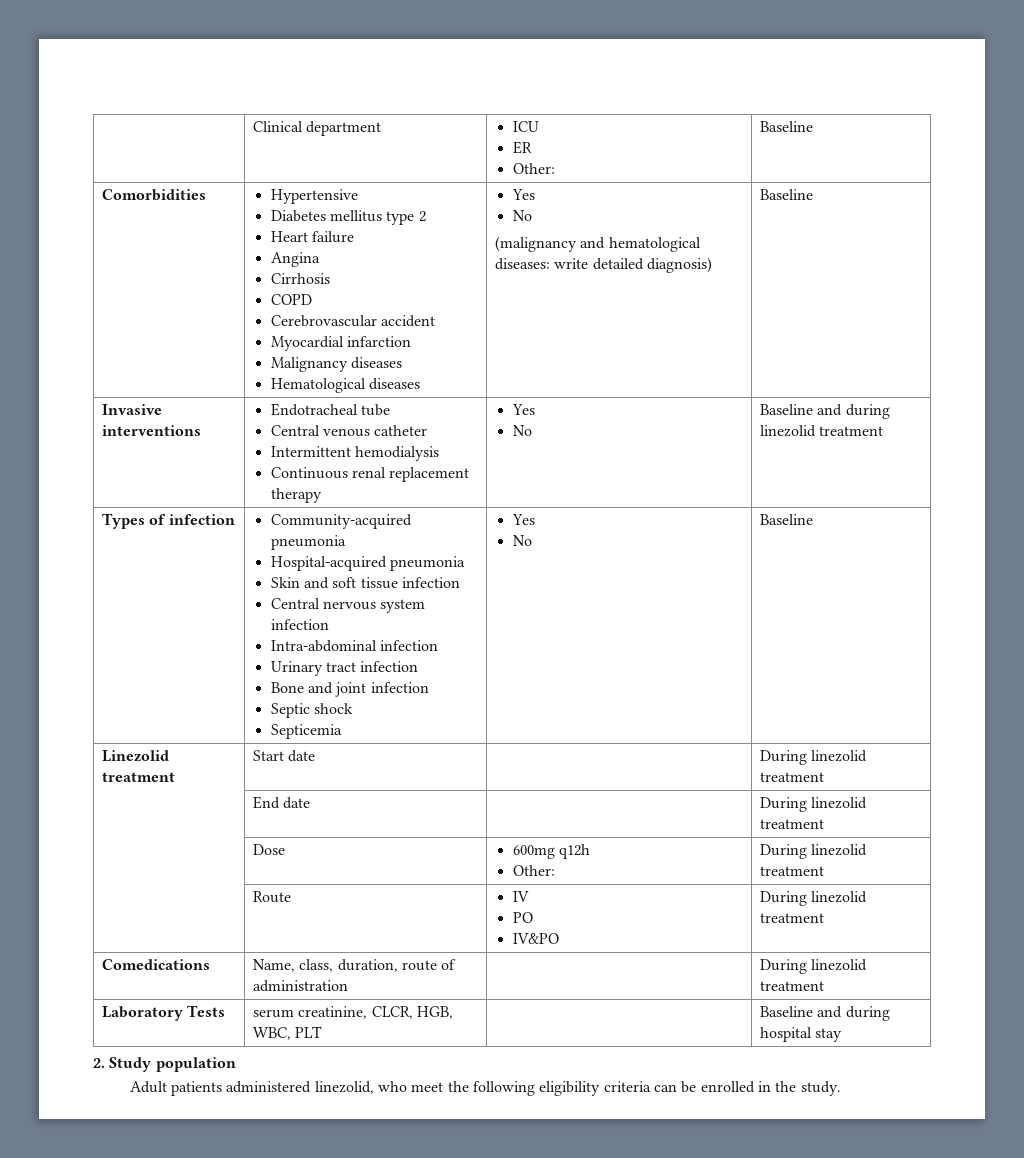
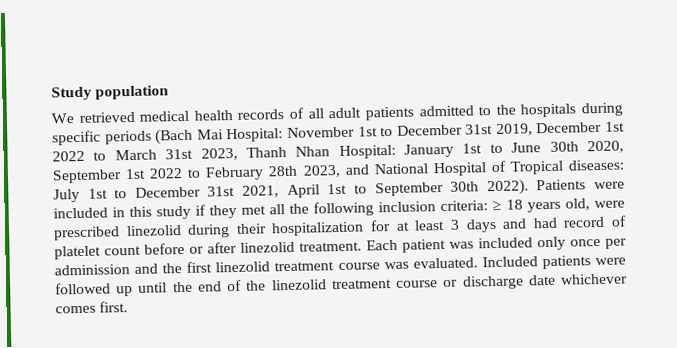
[253,121,382,136] [512,121,539,132] [512,141,532,154] [512,163,555,174] [760,121,814,132] [102,189,207,201] [270,189,358,204] [270,210,426,225] [270,231,355,243] [270,252,320,267] [270,273,330,284] [270,294,312,305] [270,315,436,327] [270,336,412,351] [270,357,403,372] [270,378,421,393] [511,189,535,200] [512,210,532,221] [495,236,701,252] [495,257,713,273] [760,189,814,200] [102,404,163,415] [102,425,202,436] [270,403,391,416] [270,425,428,437] [270,446,440,461] [270,467,470,482] [270,488,322,503] [511,404,535,415] [512,425,532,436] [760,404,890,419] [760,425,884,437] [102,513,235,529] [270,514,412,529] [270,535,346,550] [270,556,466,571] [270,577,460,589] [270,598,426,613] [270,619,329,630] [270,640,439,652] [270,661,419,676] [270,682,429,697] [270,703,354,718] [270,724,342,739] [511,514,535,525] [512,535,532,546] [760,514,814,525] [102,750,170,762] [102,772,176,782] [253,750,316,762] [760,750,868,765] [760,772,825,782] [253,796,311,809] [760,797,868,812] [760,819,825,829] [253,844,286,855] [512,844,591,859] [512,865,555,876] [760,844,868,859] [760,866,825,876] [253,891,292,903] [512,891,529,902] [512,912,533,923] [512,933,559,944] [760,891,868,906] [760,913,825,923] [102,959,211,970] [253,959,457,972] [253,980,349,992] [760,959,868,974] [760,981,825,991] [102,1005,226,1021] [253,1006,454,1019] [253,1026,323,1040] [760,1006,890,1021] [760,1027,843,1042] [93,1057,236,1072] [129,1081,841,1096] | Clinical department | ICU // ER // Other: | Baseline // Comorbidities | Hypertensive // Diabetes mellitus type 2 // Heart failure // Angina // Cirrhosis // COPD // Cerebrovascular accident // Myocardial infarction // Malignancy diseases // Hematological diseases | Yes // No // (malignancy and hematological diseases: write detailed diagnosis) | Baseline // Invasive interventions | Endotracheal tube // Central venous catheter // Intermittent hemodialysis // Continuous renal replacement therapy | Yes // No | Baseline and during linezolid treatment // Types of infection | Community-acquired pneumonia // Hospital-acquired pneumonia // Skin and soft tissue infection // Central nervous system infection // Intra-abdominal infection // Urinary tract infection // Bone and joint infection // Septic shock // Septicemia | Yes // No | Baseline // Linezolid treatment | Start date | | During linezolid treatment // | End date | | During linezolid treatment // | Dose | 600mg q12h // Other: | During linezolid treatment // | Route | IV // PO // IV&PO | During linezolid treatment // Comedications | Name, class, duration, route of administration | | During linezolid treatment // Laboratory Tests | serum creatinine, CLCR, HGB, WBC, PLT | | Baseline and during hospital stay // 2. Study population // Adult patients administered linezolid, who meet the following eligibility criteria can be enrolled in the study. -> [51,85,170,101] [51,102,624,124] [52,121,625,146] [52,140,624,162] [52,159,624,184] [53,179,626,203] [53,198,625,220] [53,215,628,241] [54,236,627,260] [54,255,626,276] [55,273,628,297] [55,301,129,314] Study population // We retrieved medical health records of all adult patients admitted to the hospitals during specific periods (Bach Mai Hospital: November 1st to December 31st 2019, December 1st 2022 to March 31st 2023, Thanh Nhan Hospital: January 1st to June 30th 2020, September 1st 2022 to February 28th 2023, and National Hospital of Tropical diseases: July 1st to December 31st 2021, April 1st to September 30th 2022). Patients were included in this study if they met all the following inclusion criteria: ≥ 18 years old, were prescribed linezolid during their hospitalization for at least 3 days and had record of platelet count before or after linezolid treatment. Each patient was included only once per adminission and the first linezolid treatment course was evaluated. Included patients were followed up until the end of the linezolid treatment course or discharge date whichever comes first.

